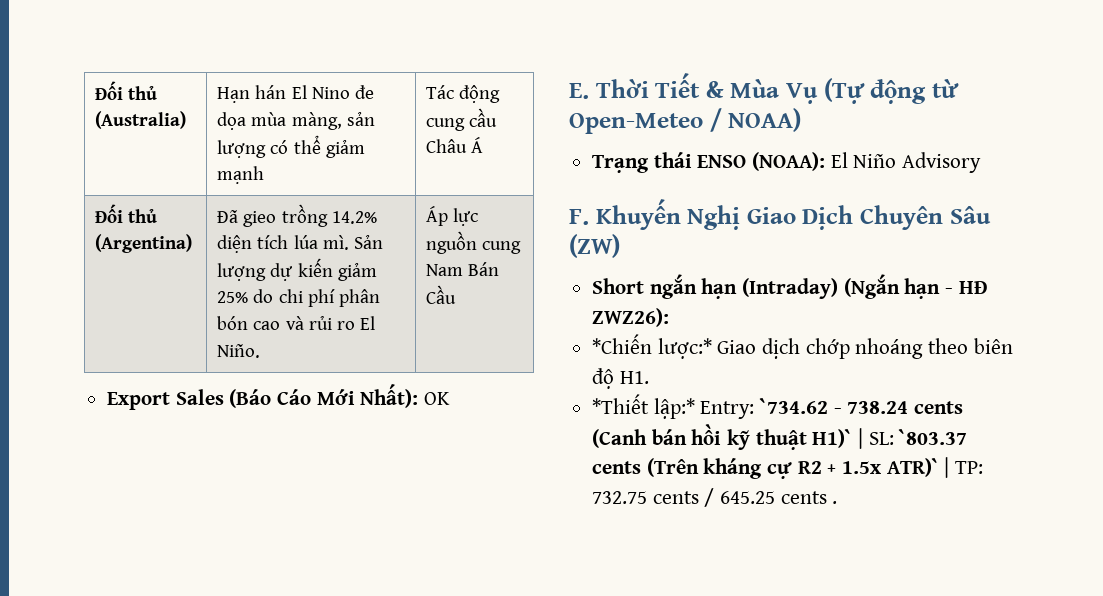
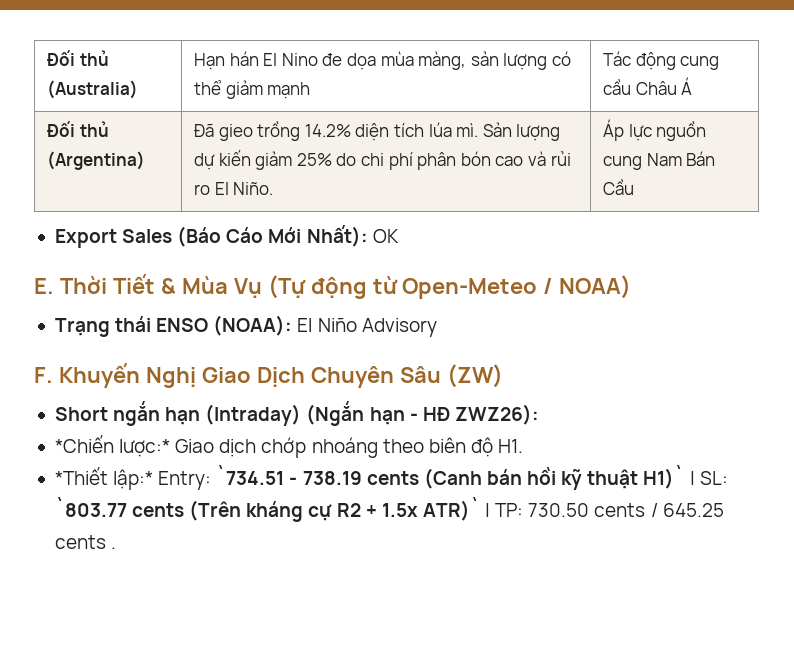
[759,398,909,414] `734.62 - 738.24 -> [216,465,362,485] `734.51 - 738.19
[898,429,968,445] `803.37 -> [54,497,127,517] `803.77
[592,491,648,504] 732.75 -> [528,503,590,517] 730.50

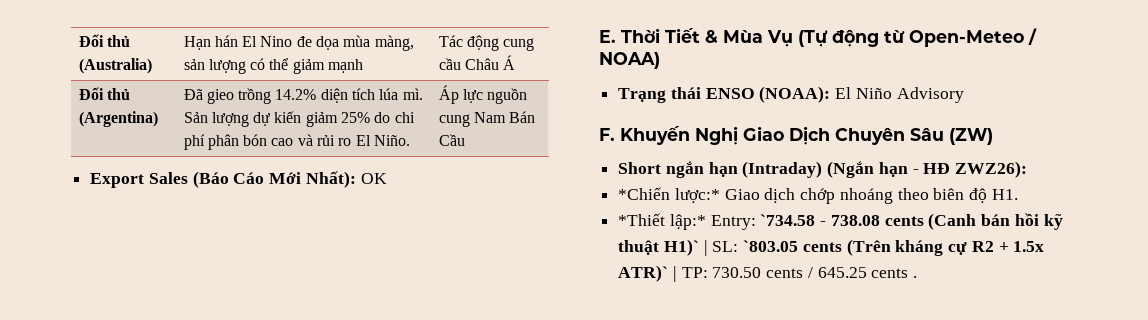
[216,465,362,485] `734.51 - 738.19 -> [760,214,880,226] `734.58 - 738.08
[54,497,127,517] `803.77 -> [743,240,799,252] `803.05

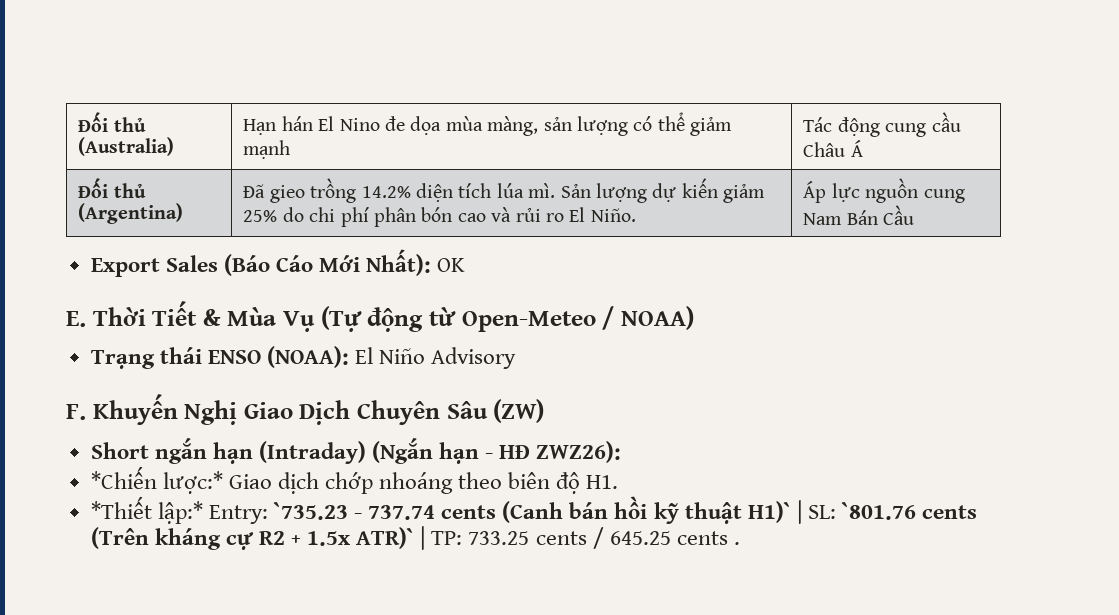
[760,214,880,226] `734.58 - 738.08 -> [272,502,436,520] `735.23 - 737.74
[743,240,799,252] `803.05 -> [840,502,916,520] `801.76
[712,267,762,278] 730.50 -> [468,531,530,545] 733.25

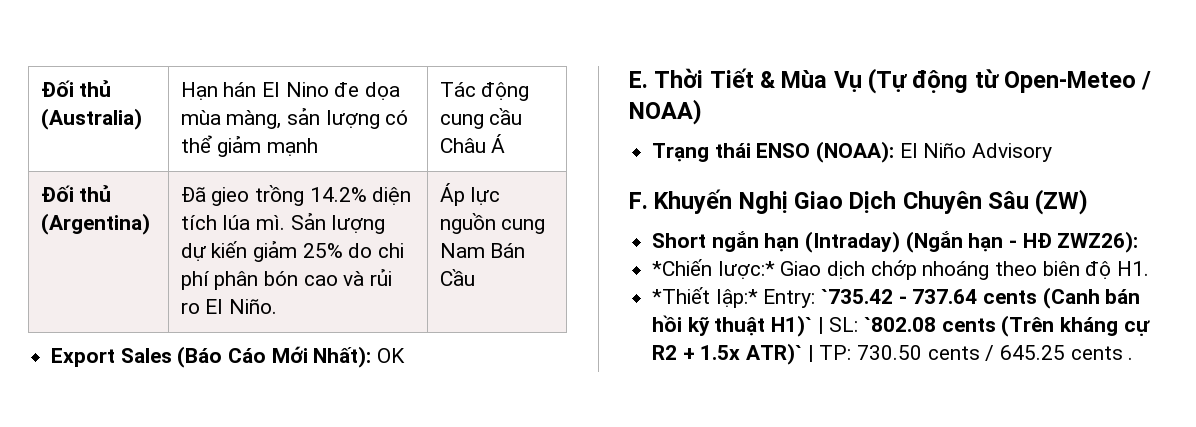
[272,502,436,520] `735.23 - 737.74 -> [821,289,978,304] `735.42 - 737.64
[840,502,916,520] `801.76 -> [864,317,937,332] `802.08
[468,531,530,545] 733.25 -> [857,345,923,360] 730.50

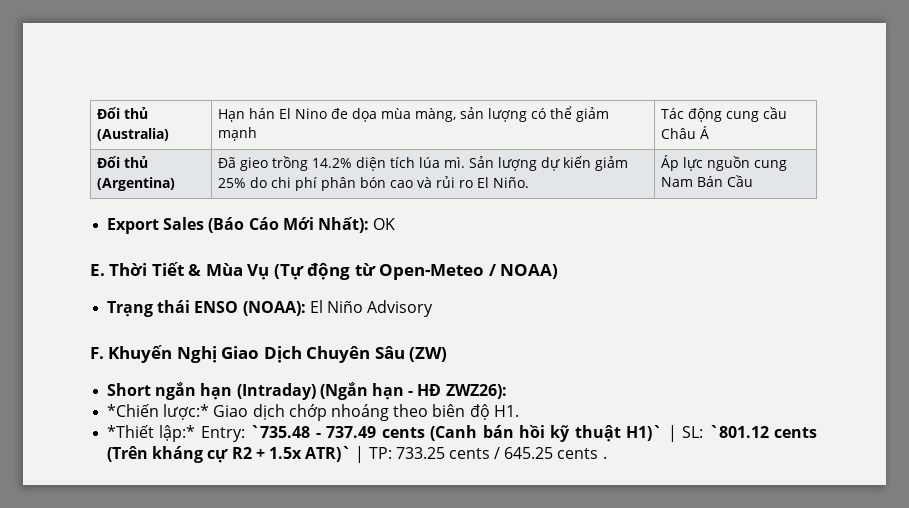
[821,289,978,304] `735.42 - 737.64 -> [250,425,377,438] `735.48 - 737.49
[864,317,937,332] `802.08 -> [708,425,769,438] `801.12
[857,345,923,360] 730.50 -> [395,447,445,459] 733.25

